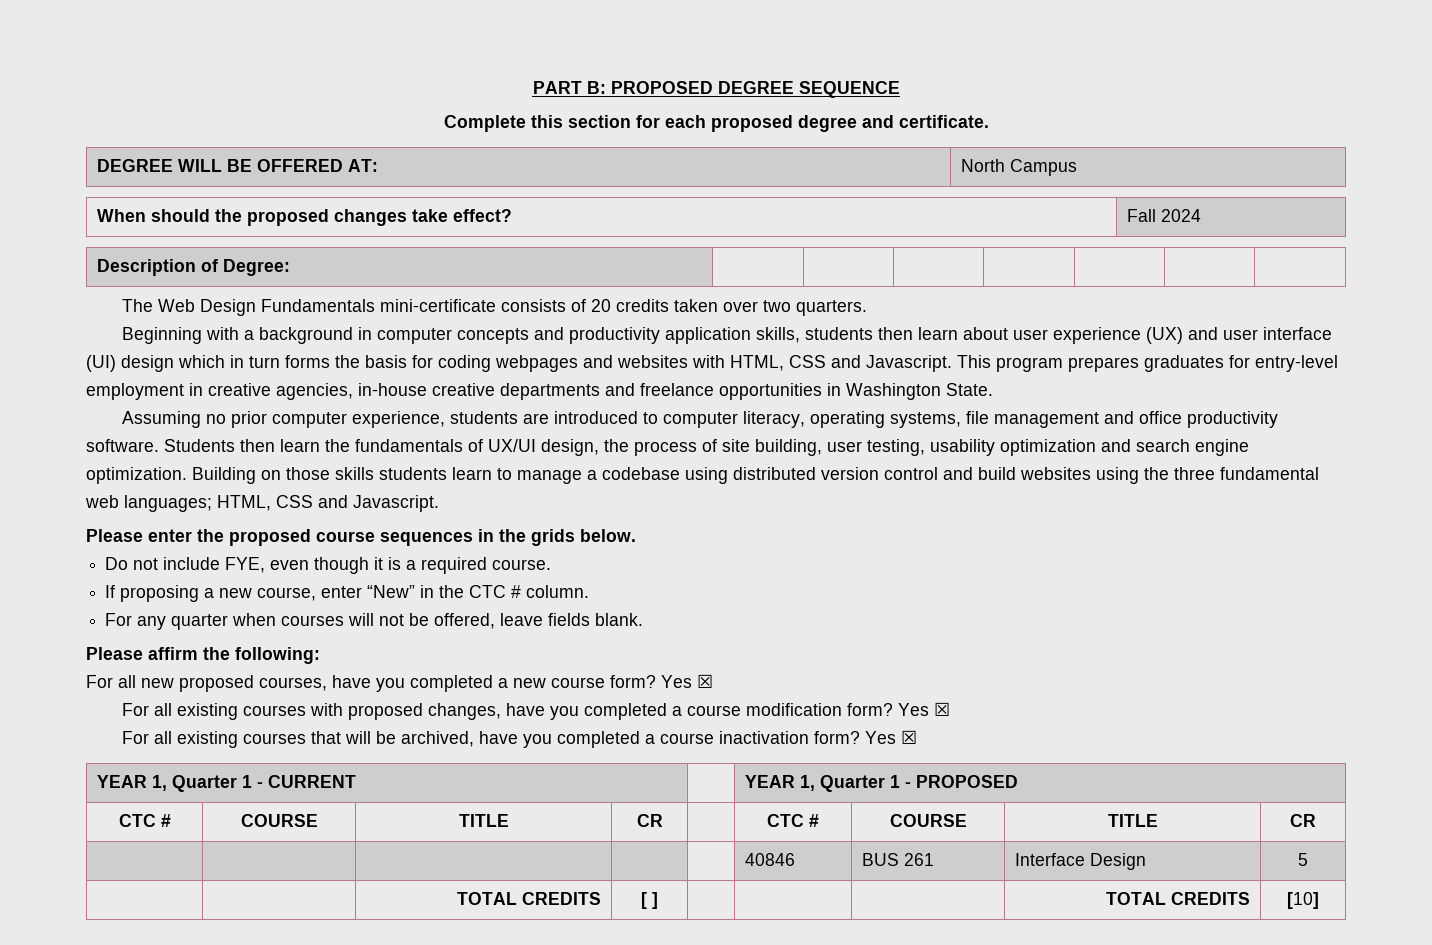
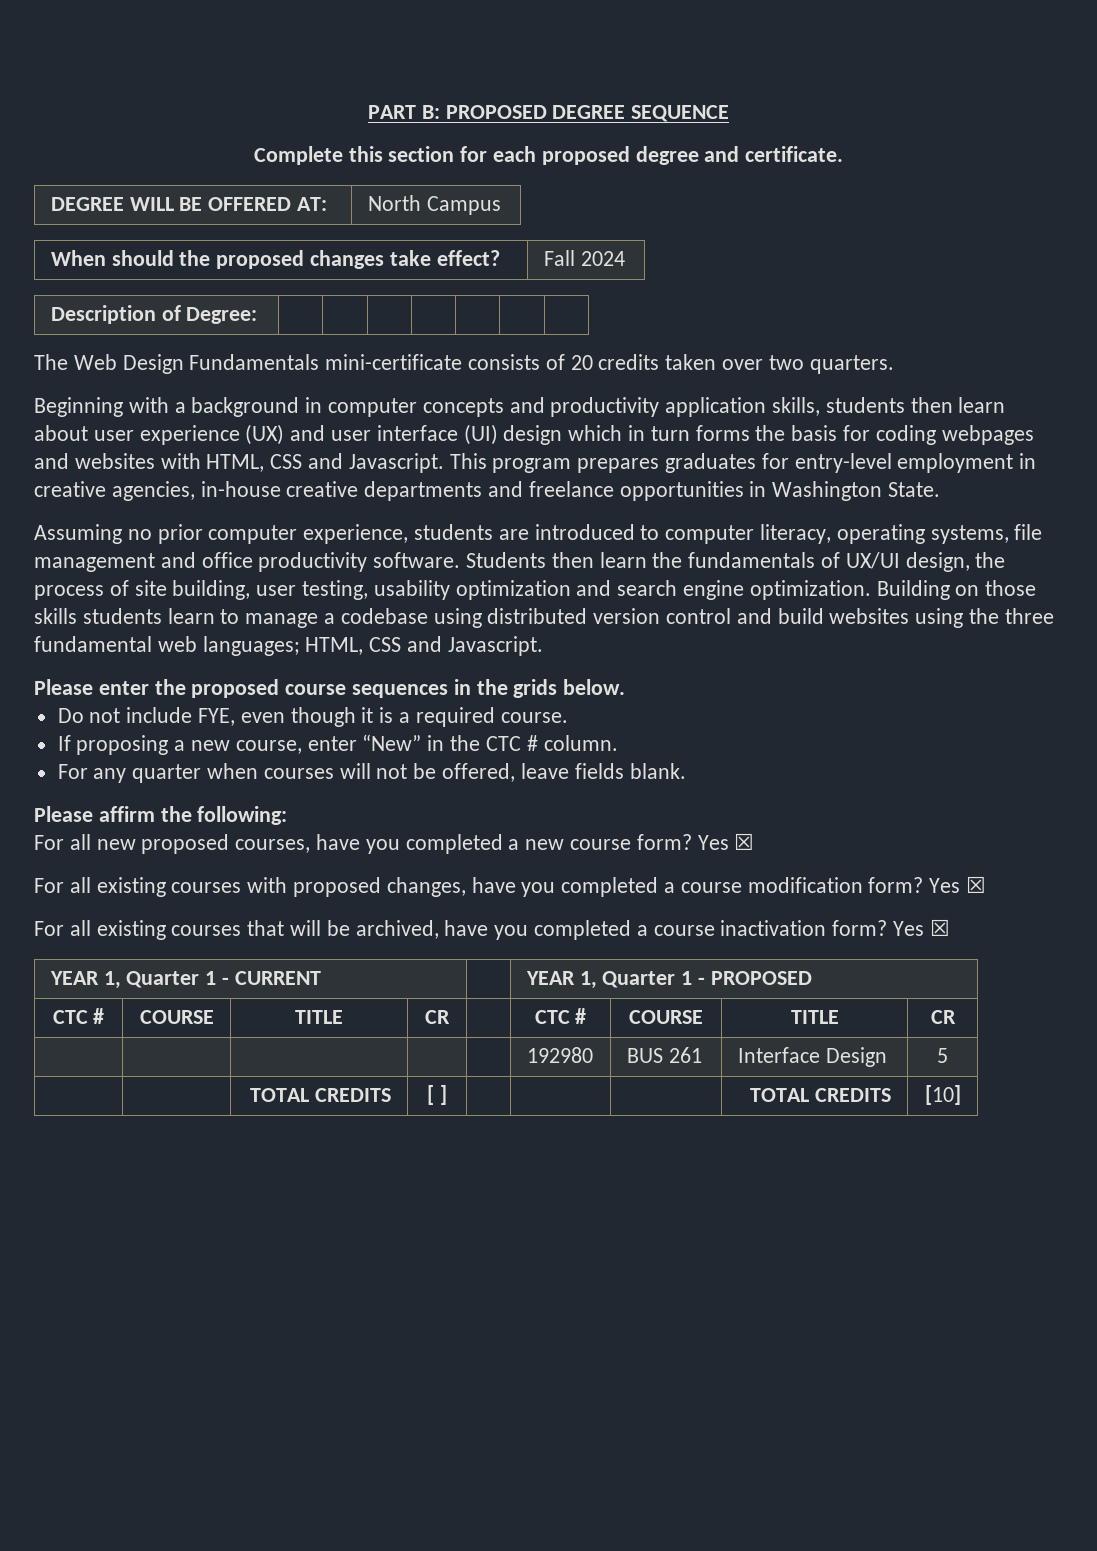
[745,853,796,866] 40846 -> [526,1047,593,1063] 192980

